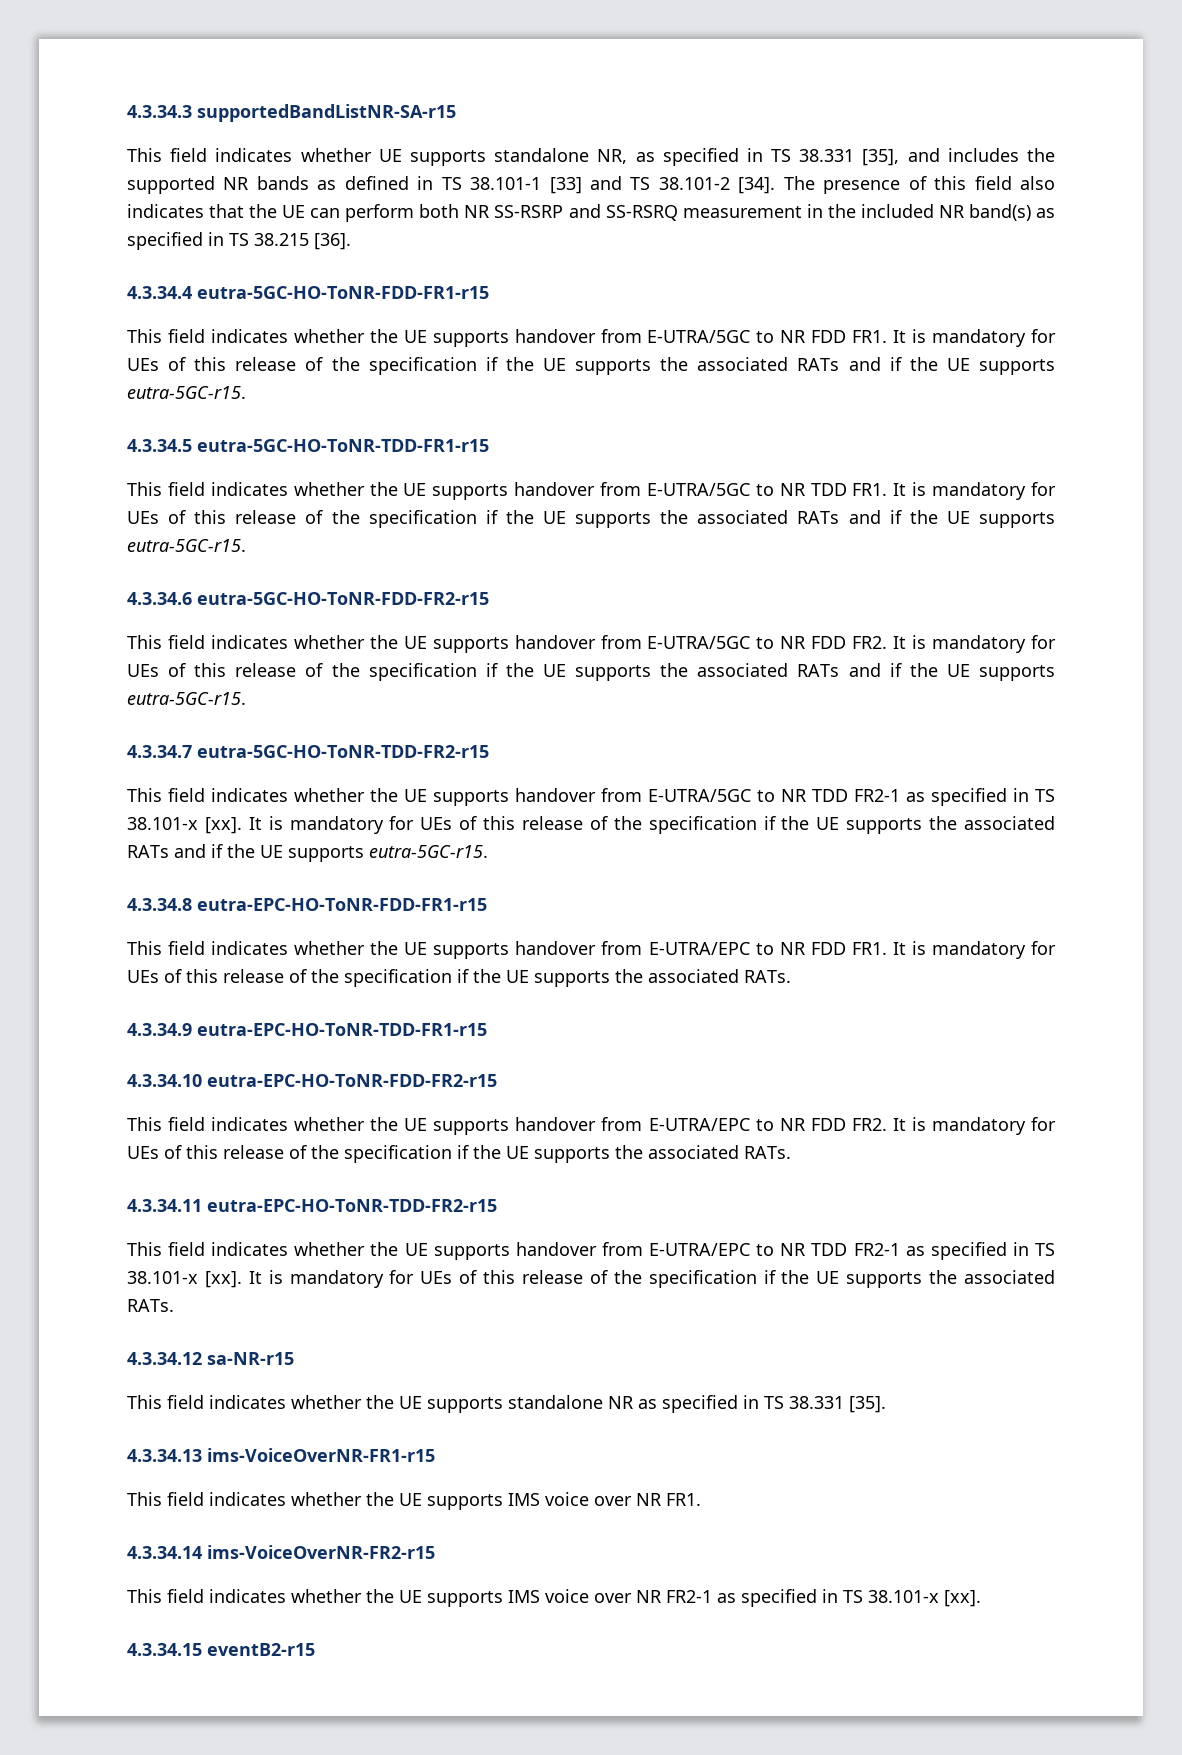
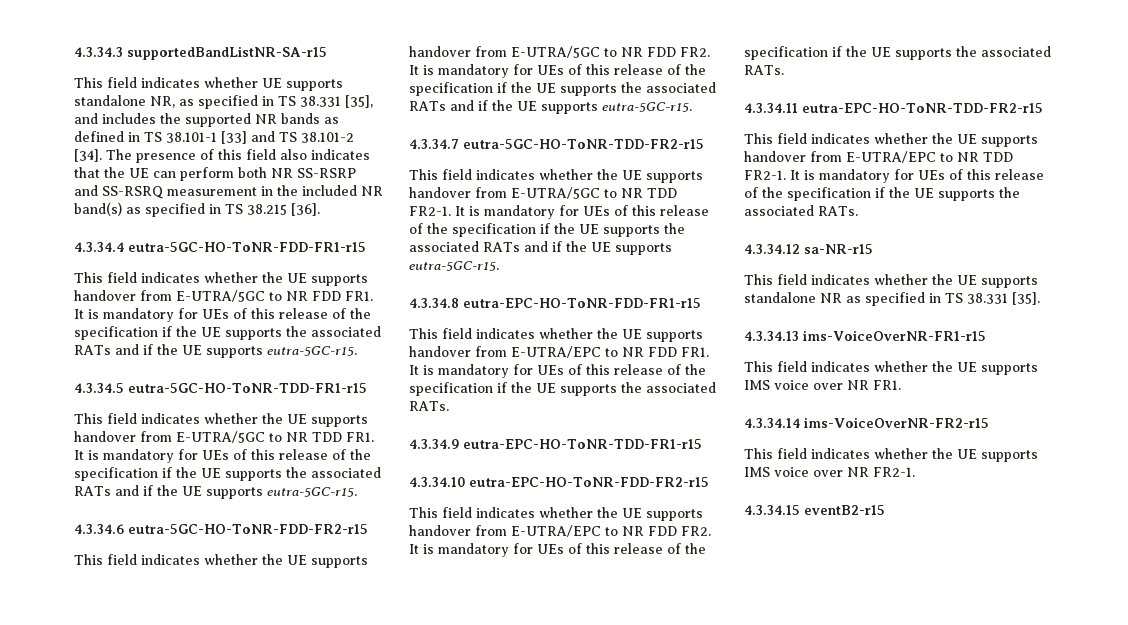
[854,788,1055,806] [127,817,242,834] FR2-1 as specified in TS 38.101-x [xx]. -> [409,206,451,216] FR2-1.
[853,1242,1055,1260] [127,1271,242,1288] FR2-1 as specified in TS 38.101-x [xx]. -> [744,170,786,180] FR2-1.
[666,1589,981,1607] FR2-1 as specified in TS 38.101-x [xx]. -> [873,467,915,477] FR2-1.

